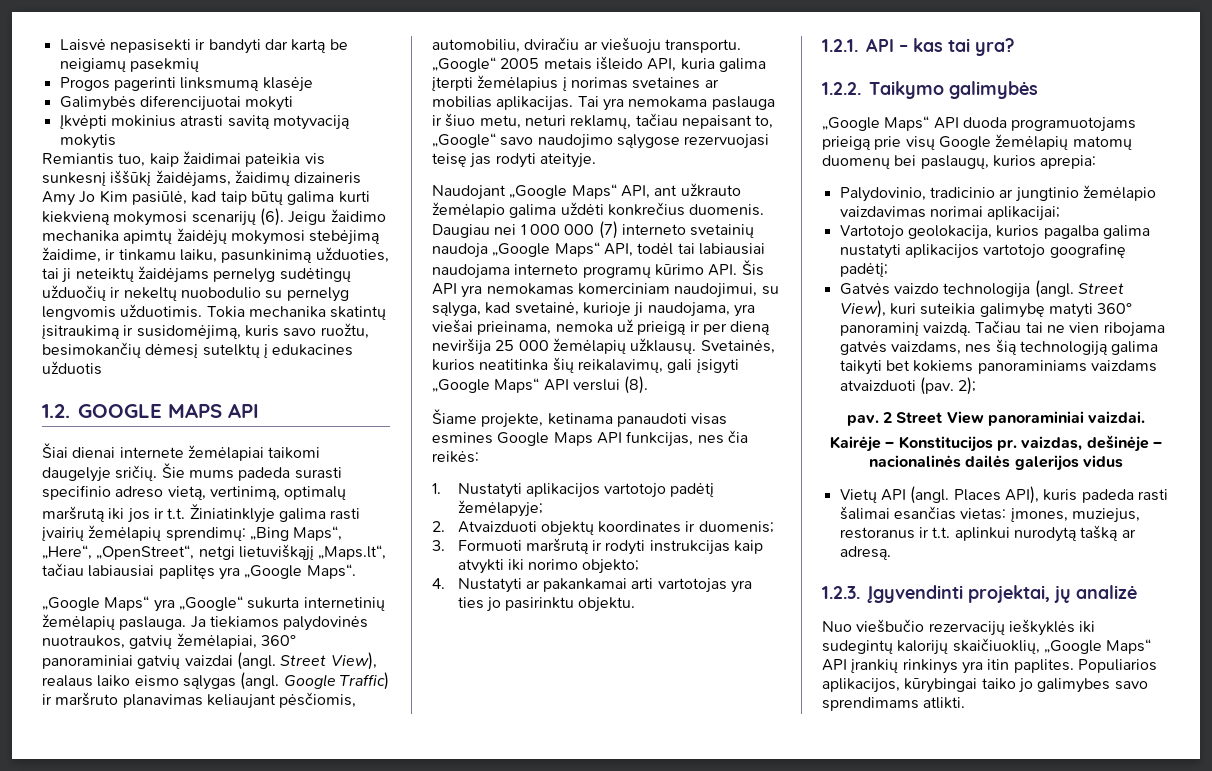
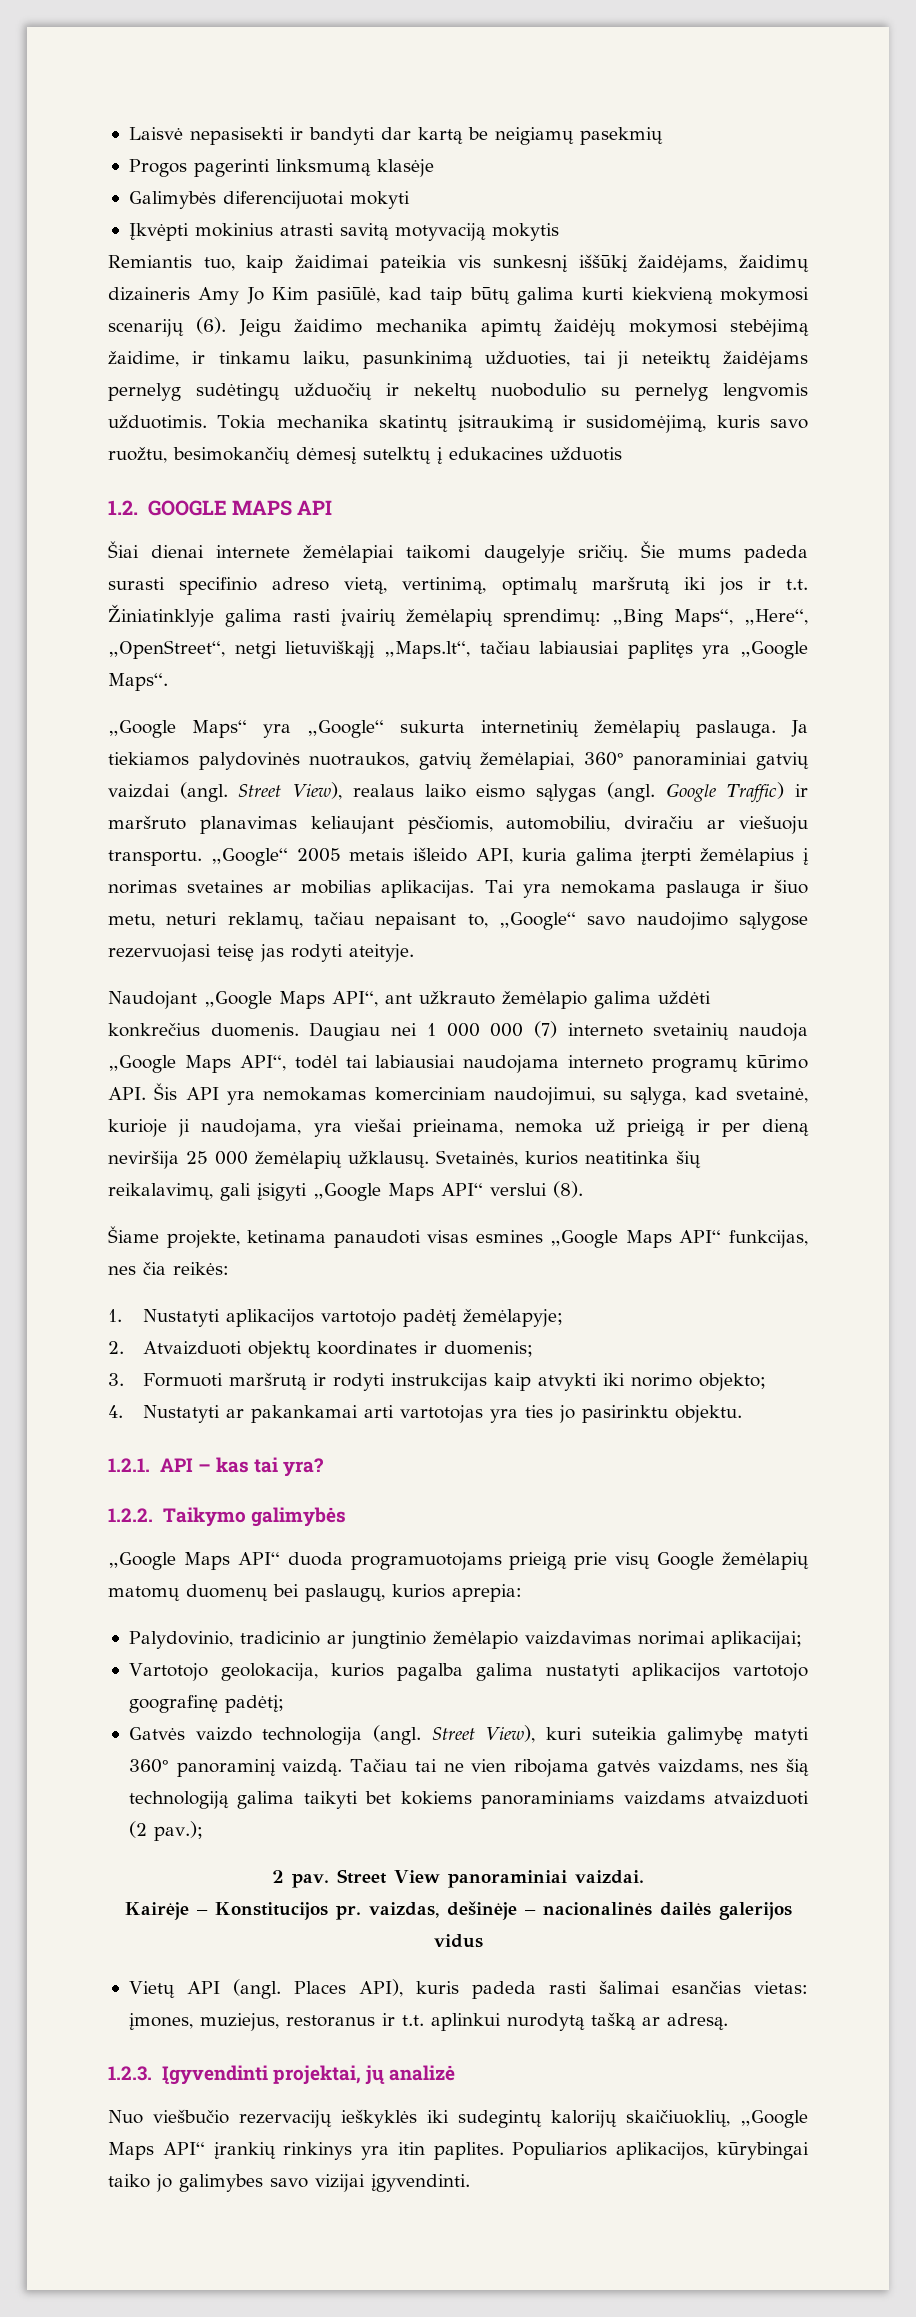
[571,184,650,199] Maps“ API, -> [279,991,378,1009] Maps API“,
[554,242,633,257] Maps“ API, -> [184,1055,286,1073] Maps API“,
[494,378,569,393] Maps“ API -> [388,1183,483,1201] Maps API“
[497,432,622,446] Google Maps API -> [550,1230,722,1248] „Google Maps API“
[884,116,959,131] Maps“ API -> [183,1552,280,1570] Maps API“
[919,377,977,395] [846,412,893,426] (pav. 2); // pav. 2 -> [128,1821,203,1841] [272,1870,330,1888] (2 pav.); // 2 pav.
[1106,639,1152,654] [822,659,847,671] Maps“ API -> [108,2142,205,2160] Maps API“
[822,697,966,711] sprendimams atlikti. -> [315,2174,470,2192] vizijai įgyvendinti.

